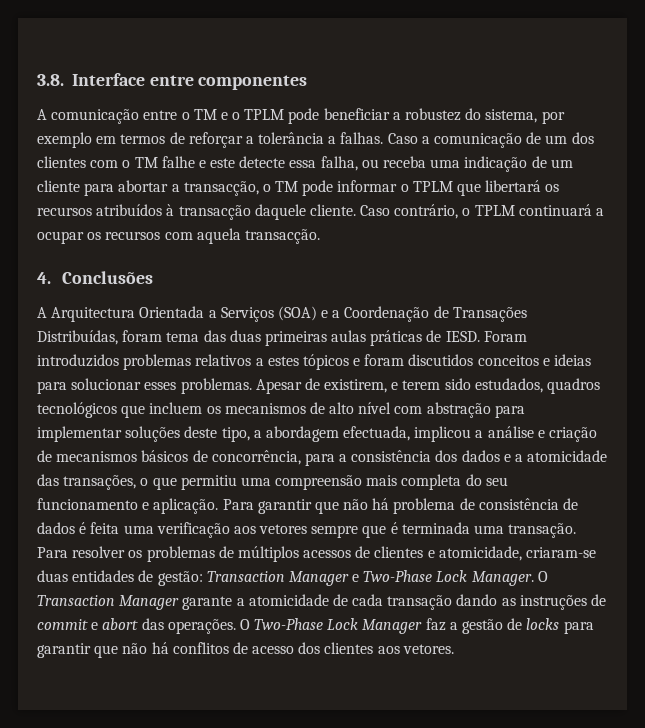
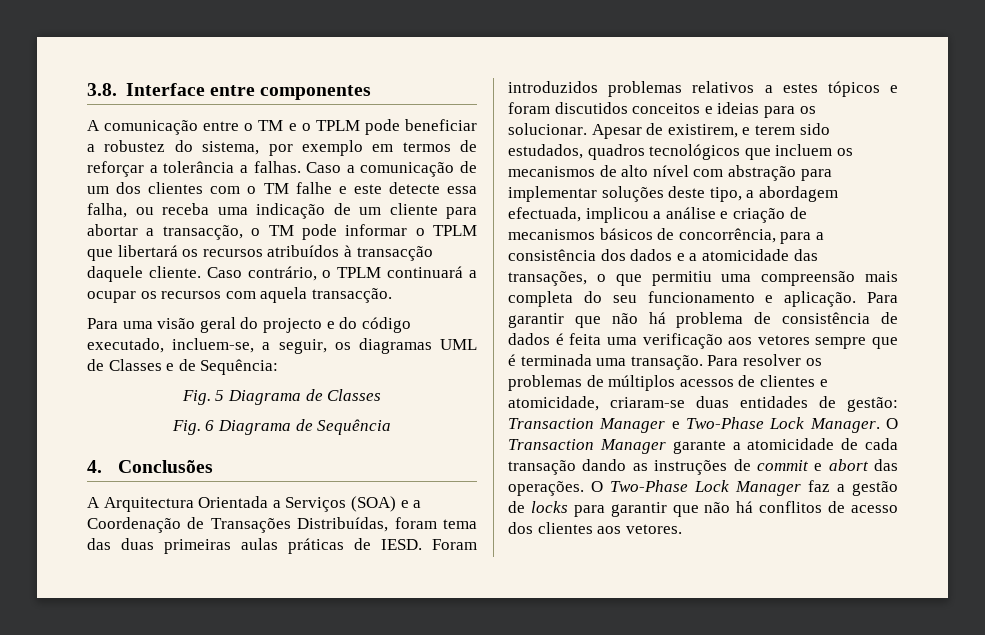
(320, 236) none -> [87,317,411,333] [87,338,477,354] [87,359,279,375] [181,389,382,405] [171,419,392,435] // Para uma visão geral do projecto e do código executado, incluem-se, a seguir, os diagramas UML de Classes e de Sequência: // Fig. 5 Diagrama de Classes // Fig. 6 Diagrama de Sequência
[71,378,252,394] solucionar esses problemas. -> [799,106,816,114] [508,123,587,135] os solucionar.

